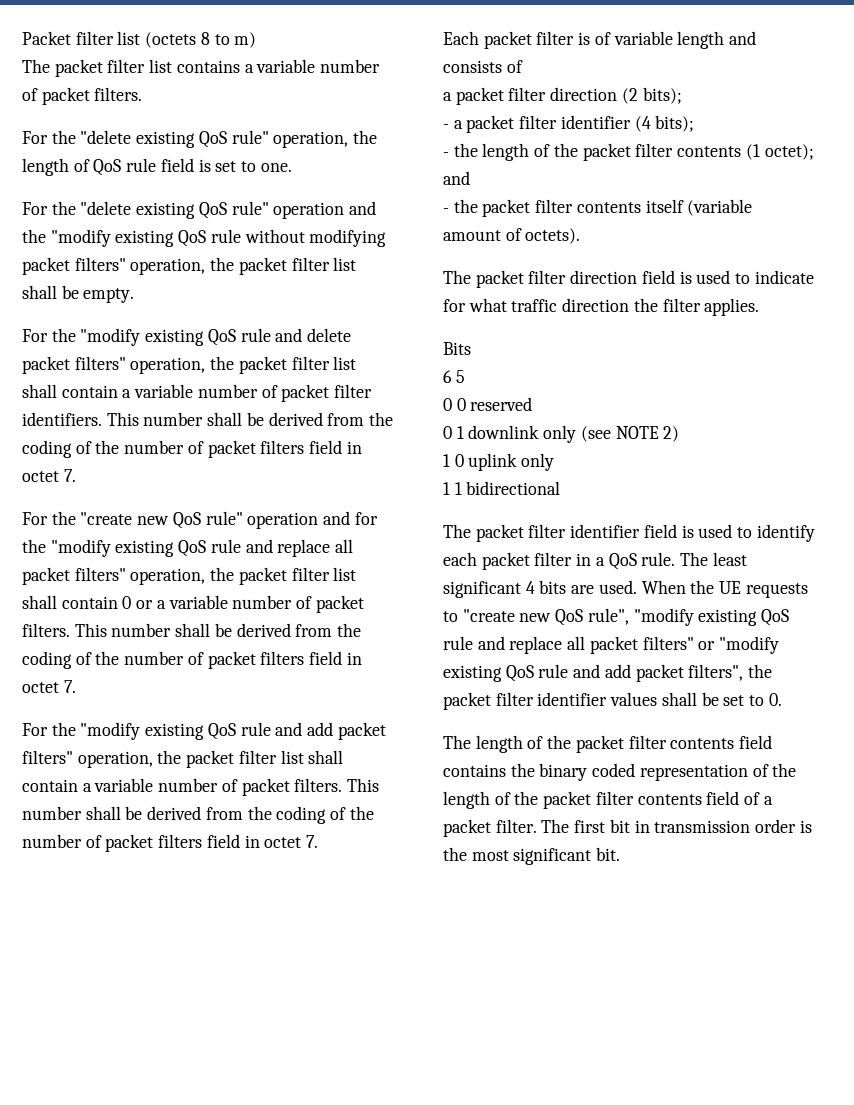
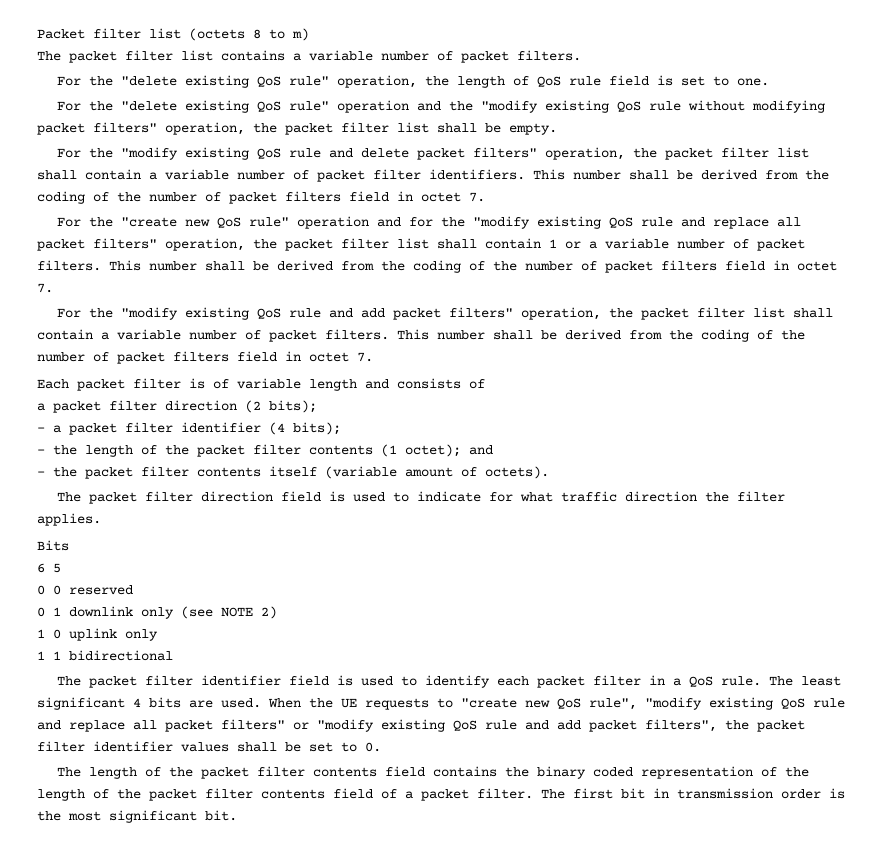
[122,596,132,609] 0 -> [549,239,557,248] 1

